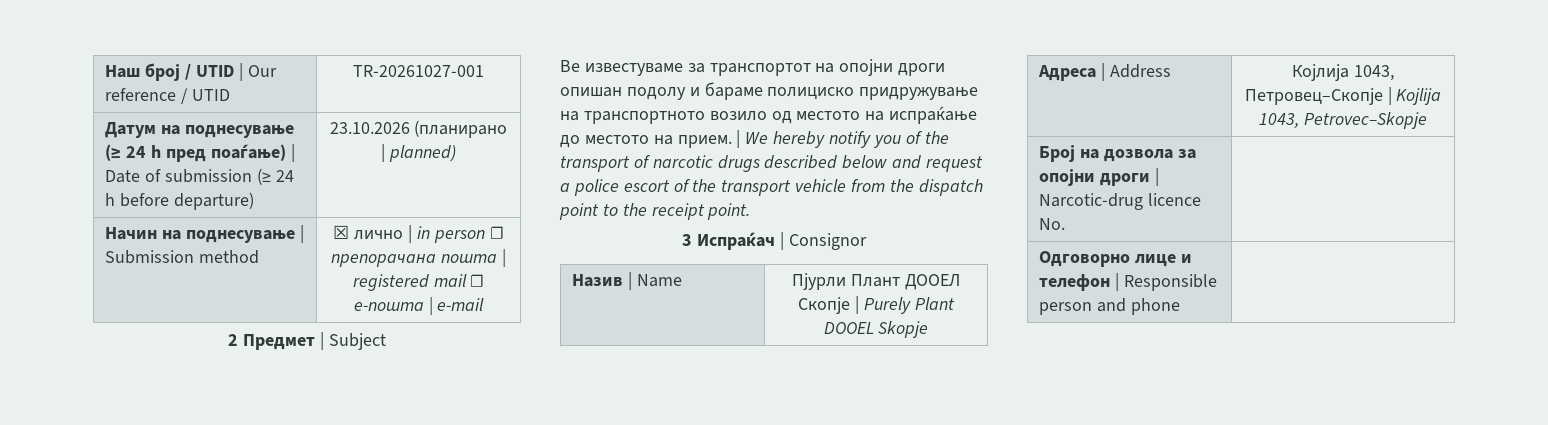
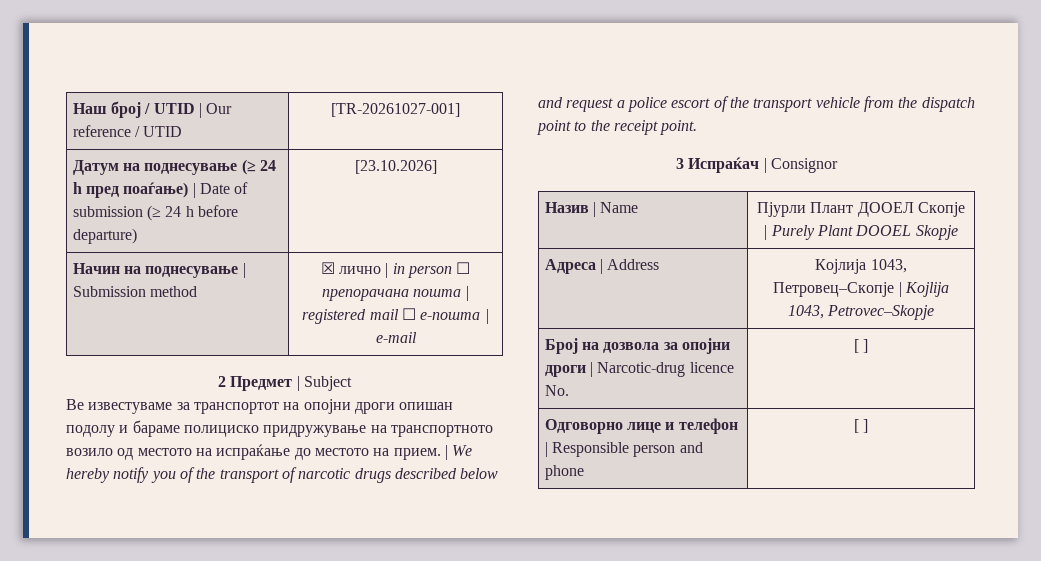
[353,65,484,77] TR-20261027-001 -> [331,103,460,117] [TR-20261027-001]
[329,120,508,138] [381,144,456,163] 23.10.2026 (планирано | planned) -> [354,160,437,174] [23.10.2026]
(1066, 224) none -> [853,339,869,353] [ ]
(1181, 306) none -> [853,419,869,433] [ ]

